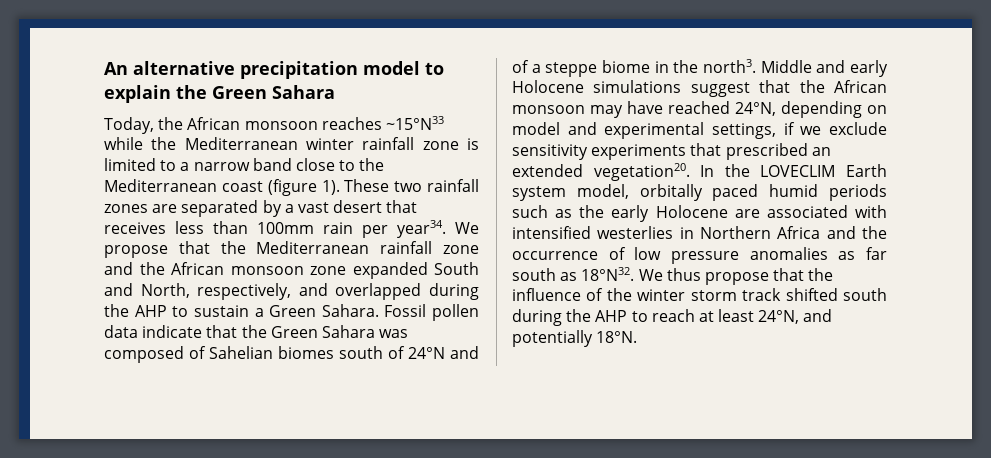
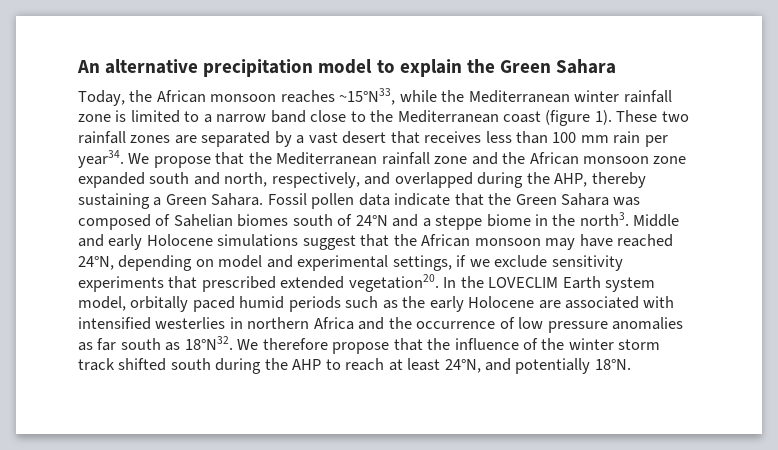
[385,116,444,130] ~15°N33 -> [339,88,396,105] ~15°N33,
[257,222,314,234] 100mm -> [552,132,609,143] 100 mm
[434,262,479,275] [104,283,190,298] South and North, -> [149,172,268,187] south and north,
[134,305,249,317] AHP to sustain -> [554,172,646,188] [78,193,150,209] AHP, thereby sustaining
[512,60,529,73] of -> (419, 220) none
[811,147,831,156] an -> (276, 284) none
[700,226,771,239] Northern -> [247,317,310,329] northern
[666,268,701,281] thus -> [262,338,328,350] therefore

